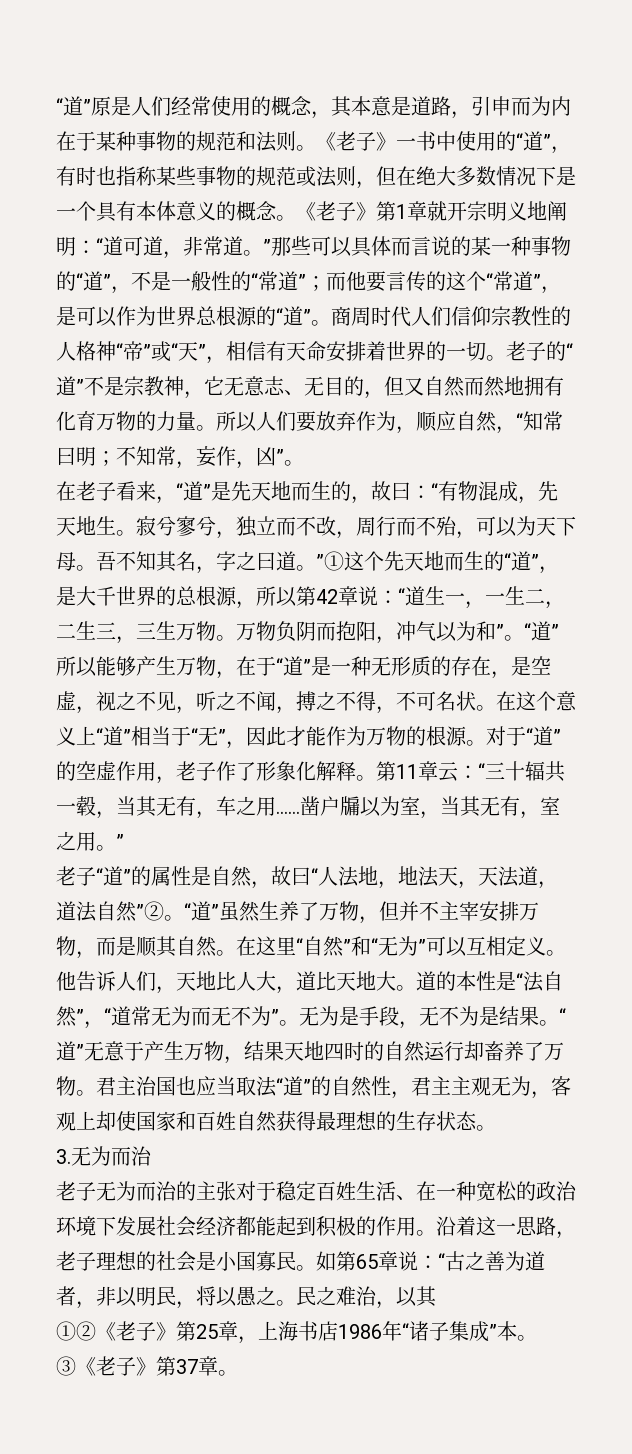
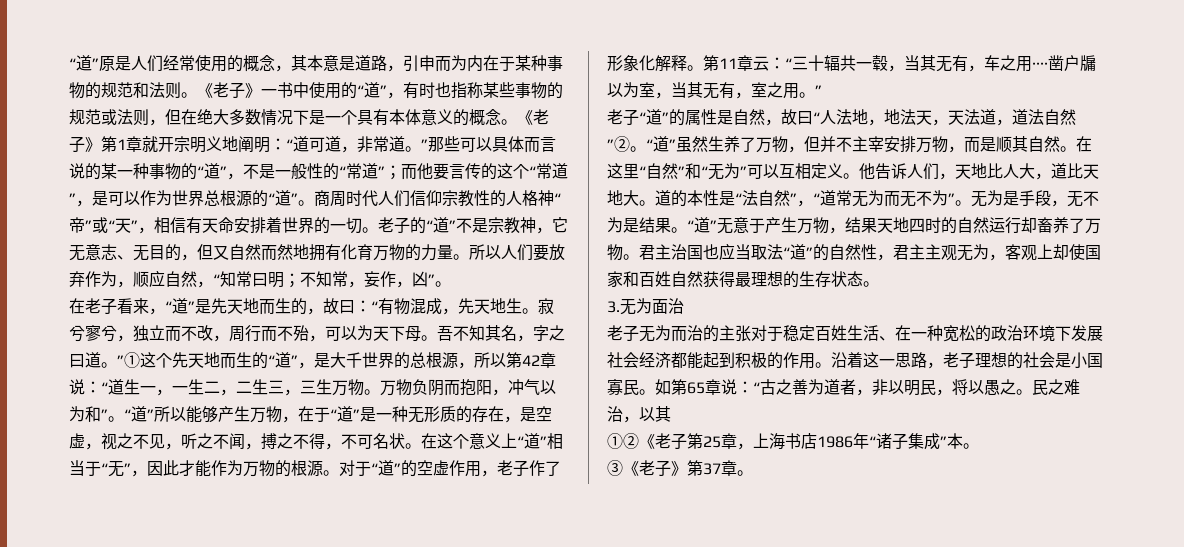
[276,811,300,814] …… -> [1032,62,1048,69] ····
[111,1147,131,1166] 而 -> [652,299,668,314] 面
[156,1322,176,1341] 》 -> (687, 441) none

